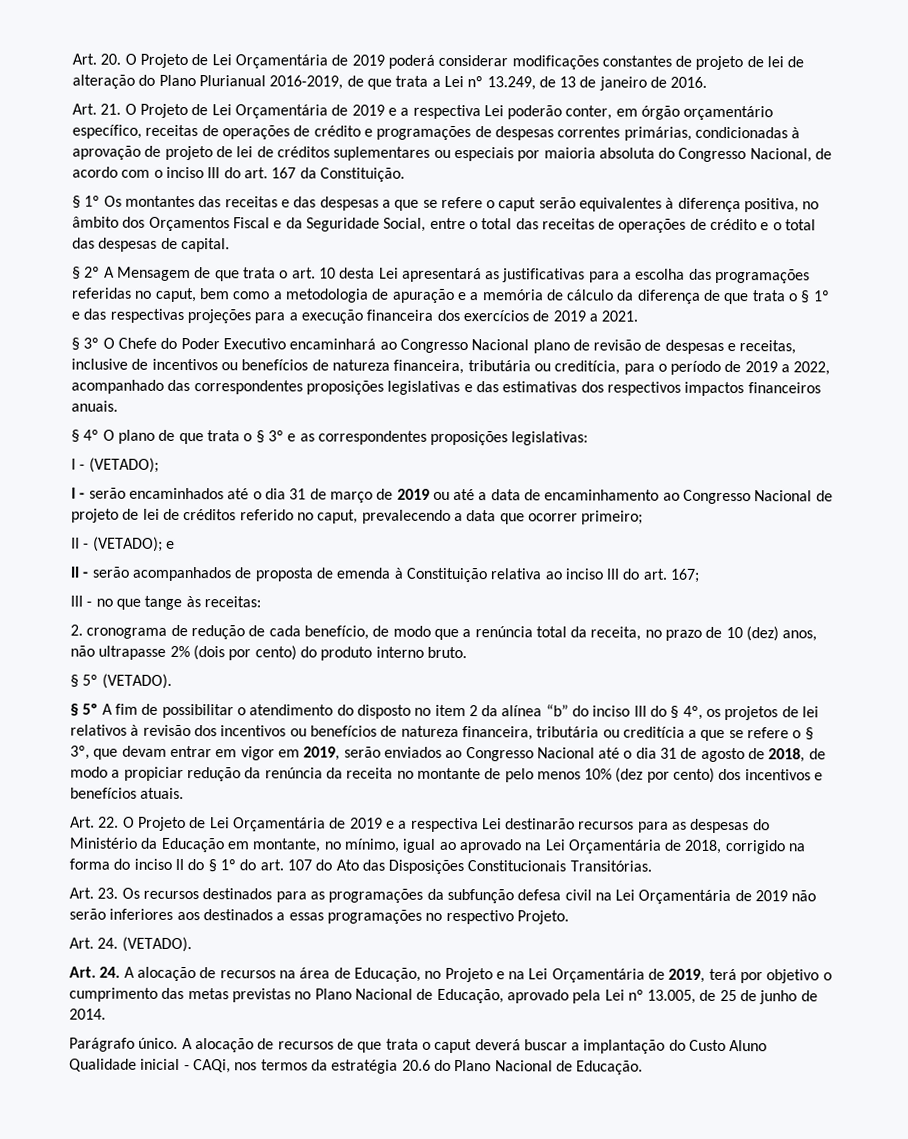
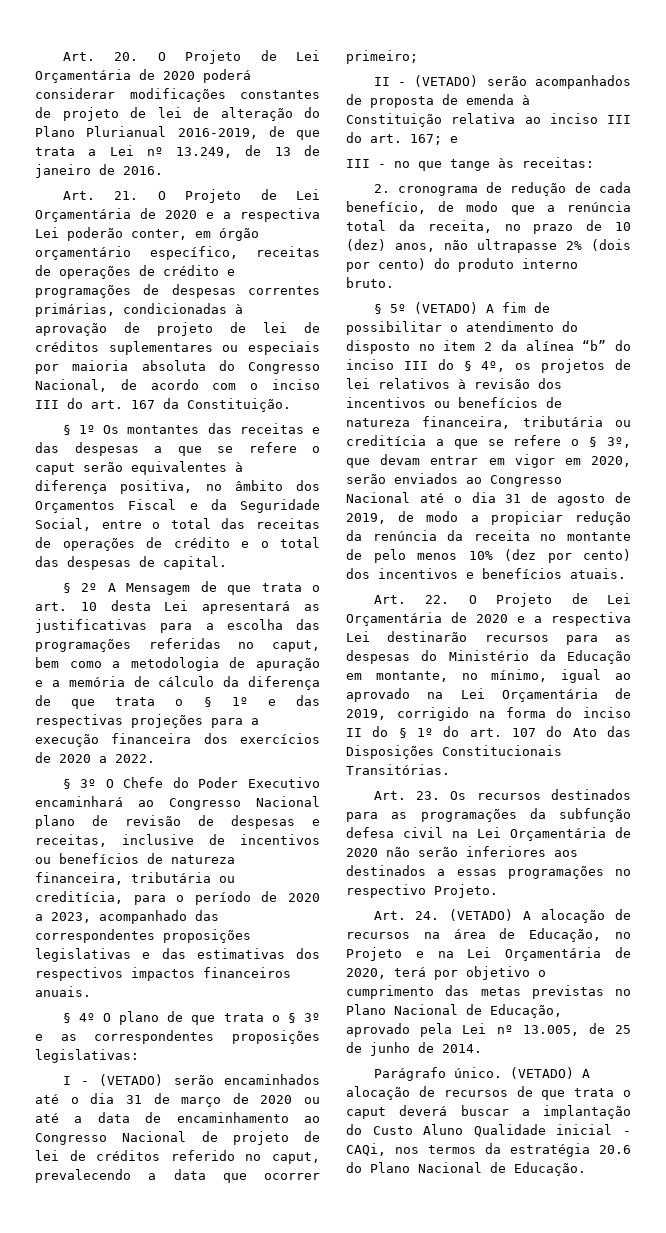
[351,54,385,66] 2019 -> [163,71,195,80] 2020
[351,104,385,116] 2019 -> [165,210,197,219] 2020
[552,310,639,322] 2019 a 2021. -> [59,754,155,763] 2020 a 2022.
[744,361,831,376] 2019 a 2022, -> [288,893,320,902] [35,912,91,923] 2020 a 2023,
[88,457,159,473] [71,487,86,499] (VETADO); // I - -> [99,1074,164,1086] (VETADO)
[396,488,430,500] 2019 -> [260,1095,293,1104] 2020
[92,536,175,552] [70,566,89,578] (VETADO); e // II - -> [414,75,479,87] (VETADO)
(701, 575) none -> [450,136,458,143] e
[101,673,172,689] [70,703,99,716] (VETADO). // § 5º -> [413,302,478,314] (VETADO)
[303,746,341,761] 2019, -> [591,456,631,467] 2020,
[768,748,806,763] 2018, -> [346,513,386,524] 2019,
[349,817,383,829] 2019 -> [476,614,508,623] 2020
[684,839,723,854] 2018, -> [346,709,386,720] 2019,
[755,890,789,902] 2019 -> [346,848,378,857] 2020
[121,936,192,953] [69,966,121,978] (VETADO). // Art. 24. -> [449,909,514,921] (VETADO)
[668,968,706,983] 2019, -> [346,968,386,979] 2020,
(179, 1043) none -> [509,1067,574,1079] (VETADO)

